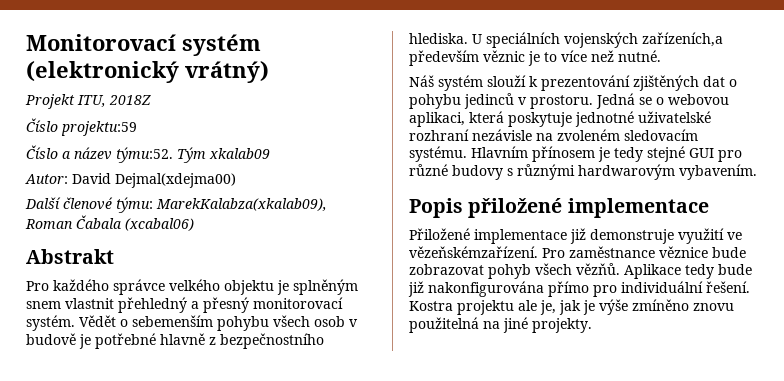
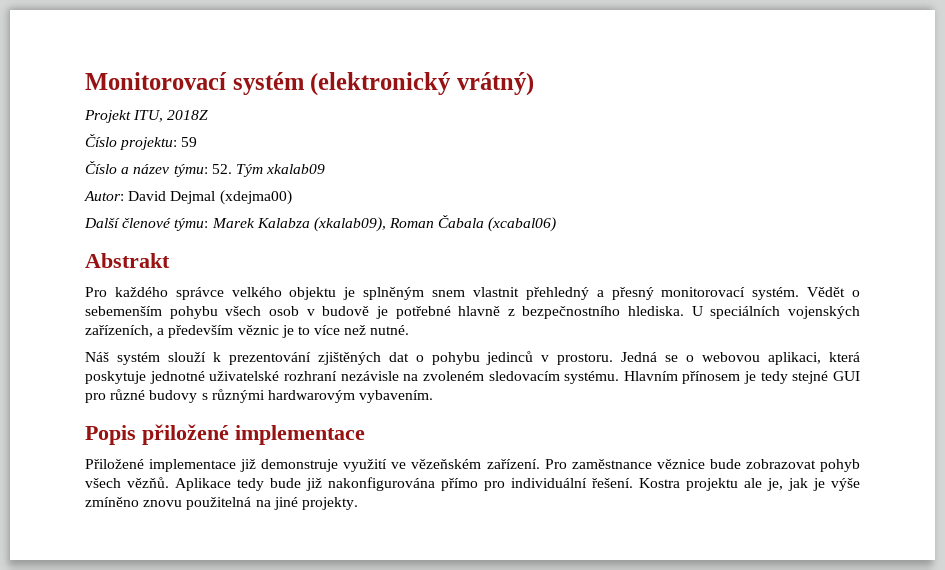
[61,121,137,136] projektu:59 -> [120,137,198,150] projektu: 59
[116,147,173,163] týmu:52. -> [173,164,232,177] týmu: 52.
[115,173,236,188] Dejmal(xdejma00) -> [170,190,292,205] Dejmal (xdejma00)
[156,198,327,212] MarekKalabza(xkalab09), -> [211,217,386,232] Marek Kalabza (xkalab09),
[642,32,723,47] zařízeních,a -> [85,325,165,337] zařízeních, a
[409,246,538,258] vězeňskémzařízení. -> [411,459,540,469] vězeňském zařízení.

